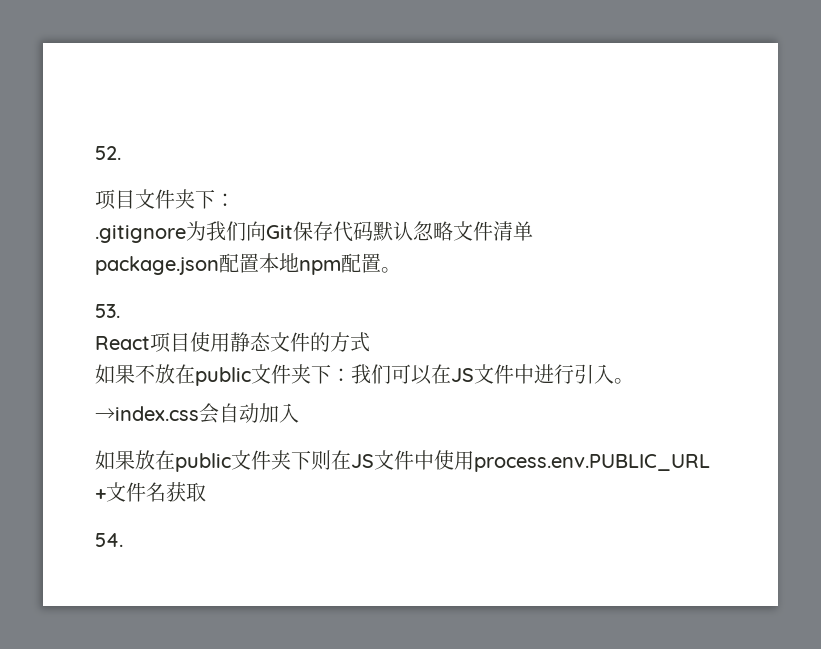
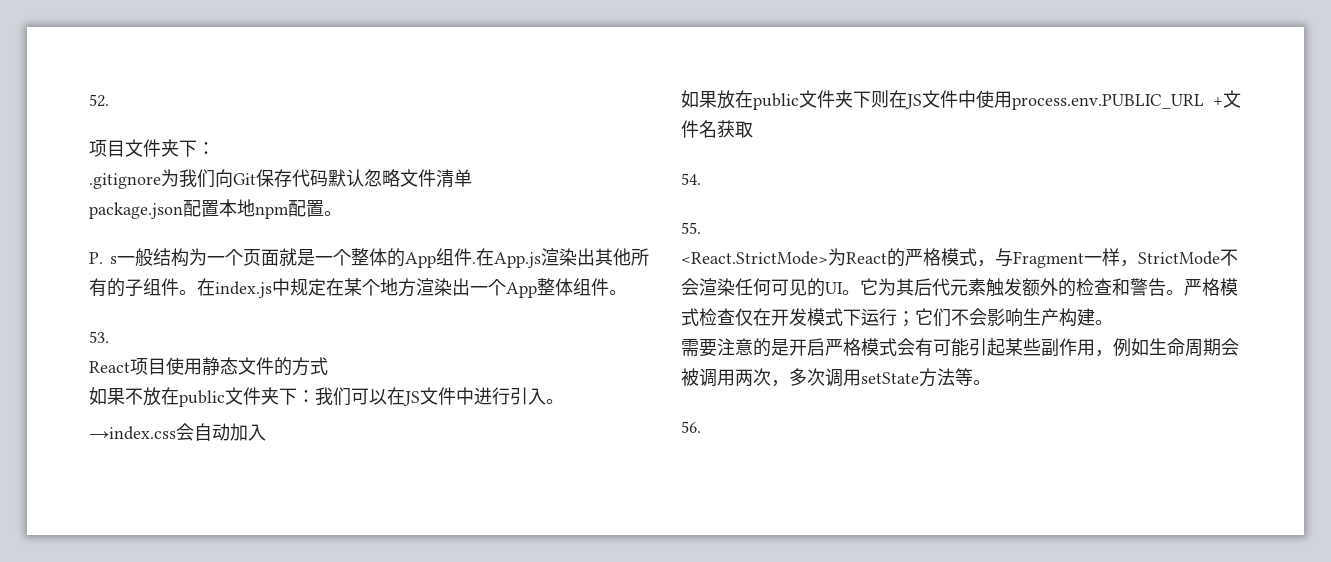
(401, 270) none -> [89,248,649,268] [89,278,627,298] // P. s一般结构为一个页面就是一个整体的App组件.在App.js渲染出其他所有的子组件。在index.js中规定在某个地方渲染出一个App整体组件。
(123, 540) none -> [681,222,701,234] [681,248,1238,268] [681,278,1238,297] [681,308,1113,327] [681,338,1239,357] [681,368,991,387] [681,421,701,433] // 55. // <React.StrictMode>为React的严格模式，与Fragment一样，StrictMode不会渲染任何可见的UI。它为其后代元素触发额外的检查和警告。严格模式检查仅在开发模式下运行；它们不会影响生产构建。 // 需要注意的是开启严格模式会有可能引起某些副作用，例如生命周期会被调用两次，多次调用setState方法等。 // 56.

